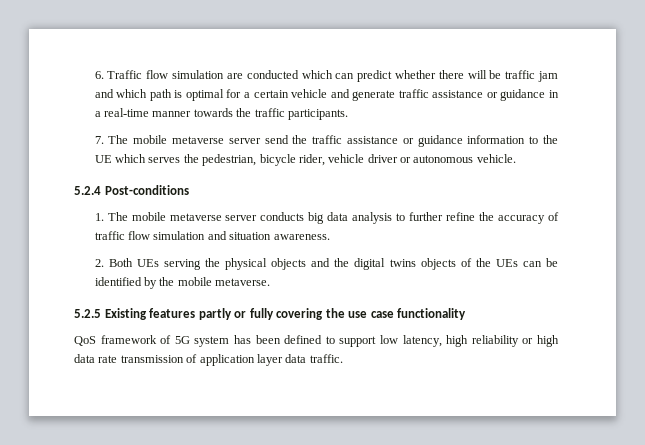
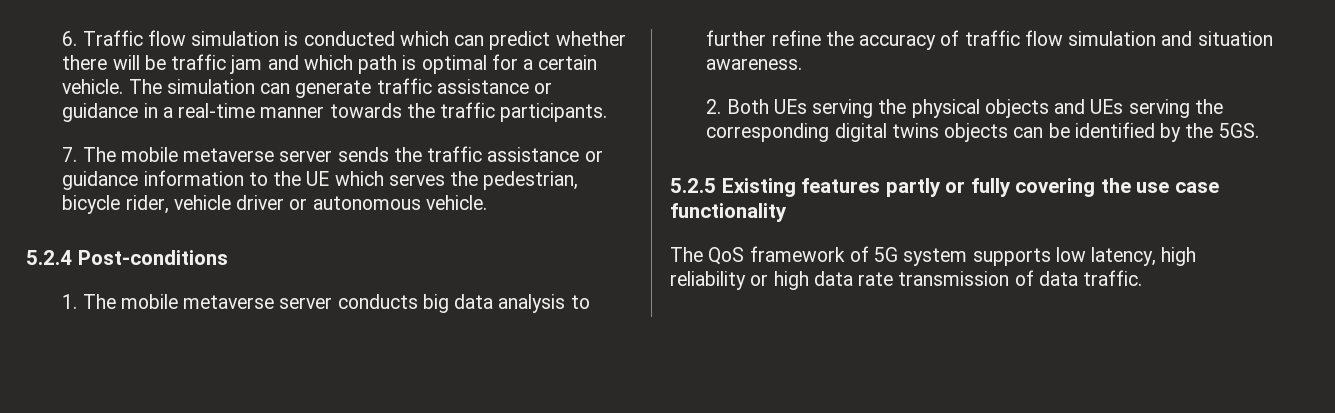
[226,73,243,79] are -> [284,31,299,46] is
[291,89,350,98] vehicle and -> [62,79,291,94] vehicle. The simulation can
[264,135,289,144] send -> [337,147,389,162] sends
[334,258,518,270] the digital twins objects of the UEs -> [1090,99,1223,118] [706,123,1009,142] UEs serving the corresponding digital twins objects
[177,277,271,286] mobile metaverse. -> [1218,123,1259,138] 5GS.
(467, 314) none -> [670,247,703,262] The
[233,335,377,347] has been defined to support -> [972,248,1051,266] supports
[199,354,283,366] application layer -> (1034, 278) none

